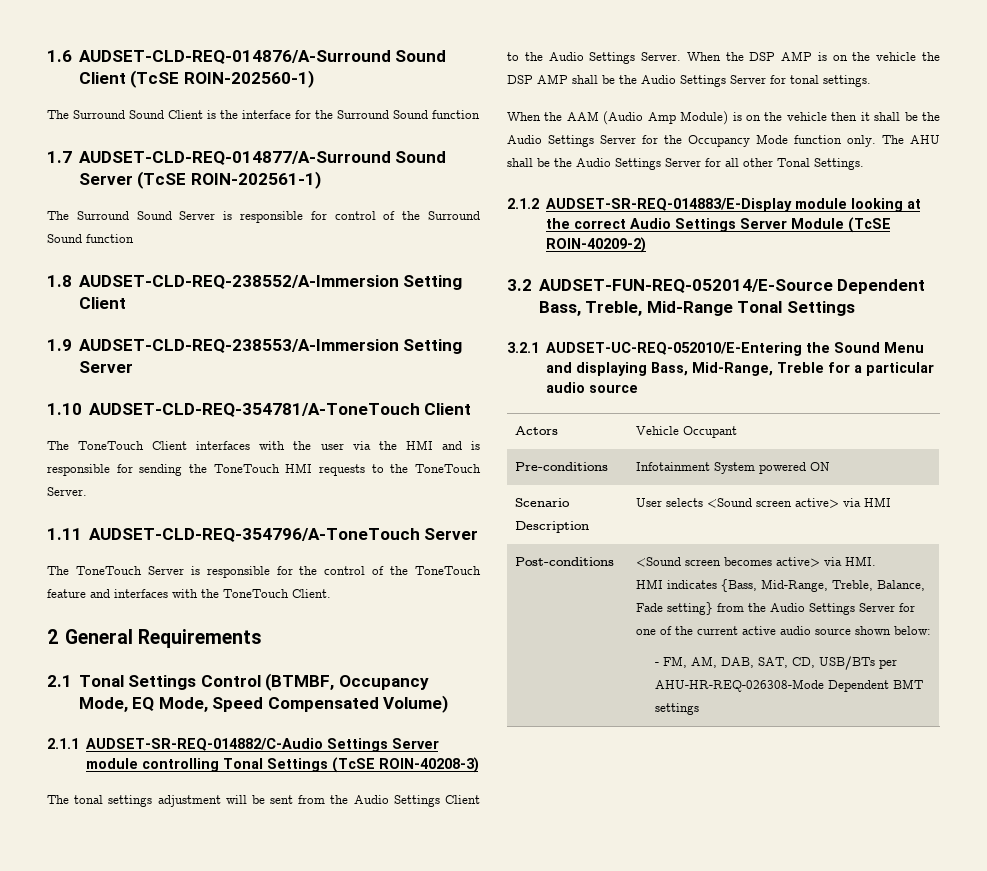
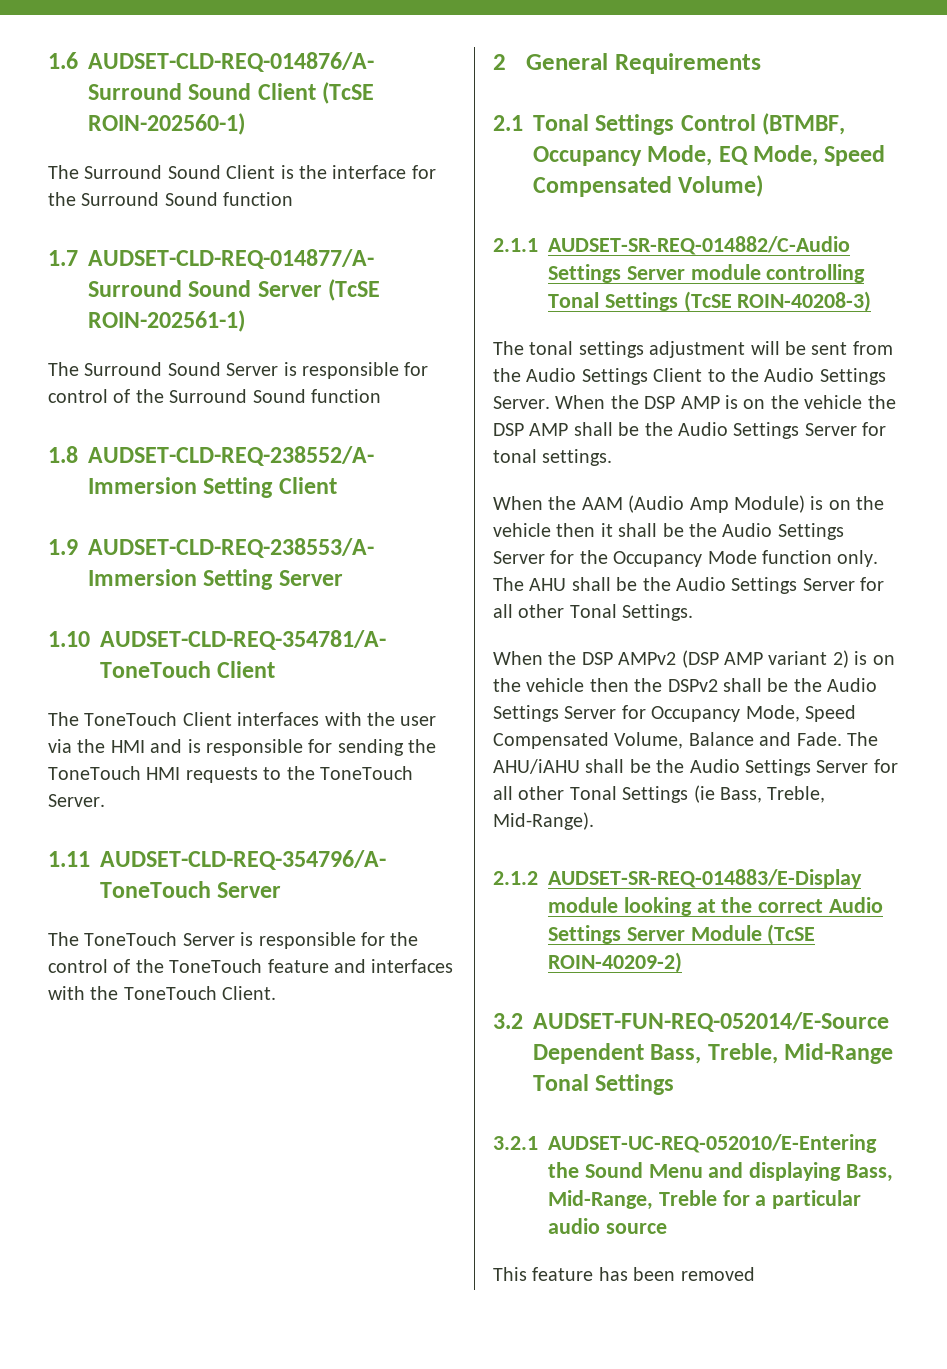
(864, 164) none -> [493,650,895,668] [493,678,878,692] [493,705,856,722] [493,732,878,749] [493,759,898,776] [493,785,826,803] [493,812,594,830] // When the DSP AMPv2 (DSP AMP variant 2) is on the vehicle then the DSPv2 shall be the Audio Settings Server for Occupancy Mode, Speed Compensated Volume, Balance and Fade. The AHU/iAHU shall be the Audio Settings Server for all other Tonal Settings (ie Bass, Treble, Mid-Range).
[515,426,559,435] [636,426,738,438] [515,462,609,471] [636,462,831,474] [515,498,571,507] [515,521,590,533] [636,497,892,508] [515,557,615,566] [636,556,877,567] [636,579,926,592] [636,602,916,615] [636,626,932,635] [654,656,897,670] [654,679,923,692] [654,703,699,715] // Actors | Vehicle Occupant // Pre-conditions | Infotainment System powered ON // Scenario Description | User selects <Sound screen active> via HMI // Post-conditions | <Sound screen becomes active> via HMI. // HMI indicates {Bass, Mid-Range, Treble, Balance, Fade setting} from the Audio Settings Server for one of the current active audio source shown below: // - FM, AM, DAB, SAT, CD, USB/BTs per AHU-HR-REQ-026308-Mode Dependent BMT settings -> [493,1267,755,1281] // This feature has been removed

